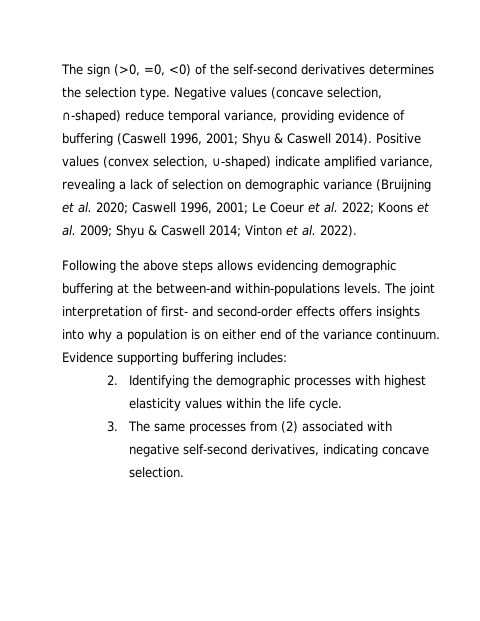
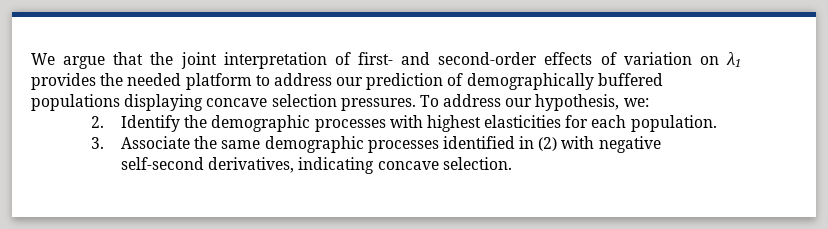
[61,64,434,77] [62,87,382,100] [62,110,405,123] [62,133,421,146] [62,156,433,169] [62,179,431,192] [62,202,429,214] [62,225,357,238] [62,260,396,273] [62,283,406,296] The sign (>0, =0, <0) of the self-second derivatives determines the selection type. Negative values (concave selection, ∩-shaped) reduce temporal variance, providing evidence of buffering (Caswell 1996, 2001; Shyu & Caswell 2014). Positive values (convex selection, ∪-shaped) indicate amplified variance, revealing a lack of selection on demographic variance (Bruijning et al. 2020; Caswell 1996, 2001; Le Coeur et al. 2022; Koons et al. 2009; Shyu & Caswell 2014; Vinton et al. 2022). // Following the above steps allows evidencing demographic buffering at the between-and within-populations levels. The -> [31,52,174,69] We argue that the
[339,306,420,319] [62,329,440,342] [62,352,287,365] offers insights into why a population is on either end of the variance continuum. Evidence supporting buffering includes: -> [600,52,741,67] [31,73,663,90] [31,94,649,111] of variation on λ1 provides the needed platform to address our prediction of demographically buffered populations displaying concave selection pressures. To address our hypothesis, we:
[129,375,190,388] Identifying -> [120,115,180,132] Identify
[129,398,343,411] [106,421,364,434] elasticity values within the life cycle. // 3. The same processes from (2) associated -> [484,115,717,132] [90,136,558,153] elasticities for each population. // 3. Associate the same demographic processes identified in (2)

